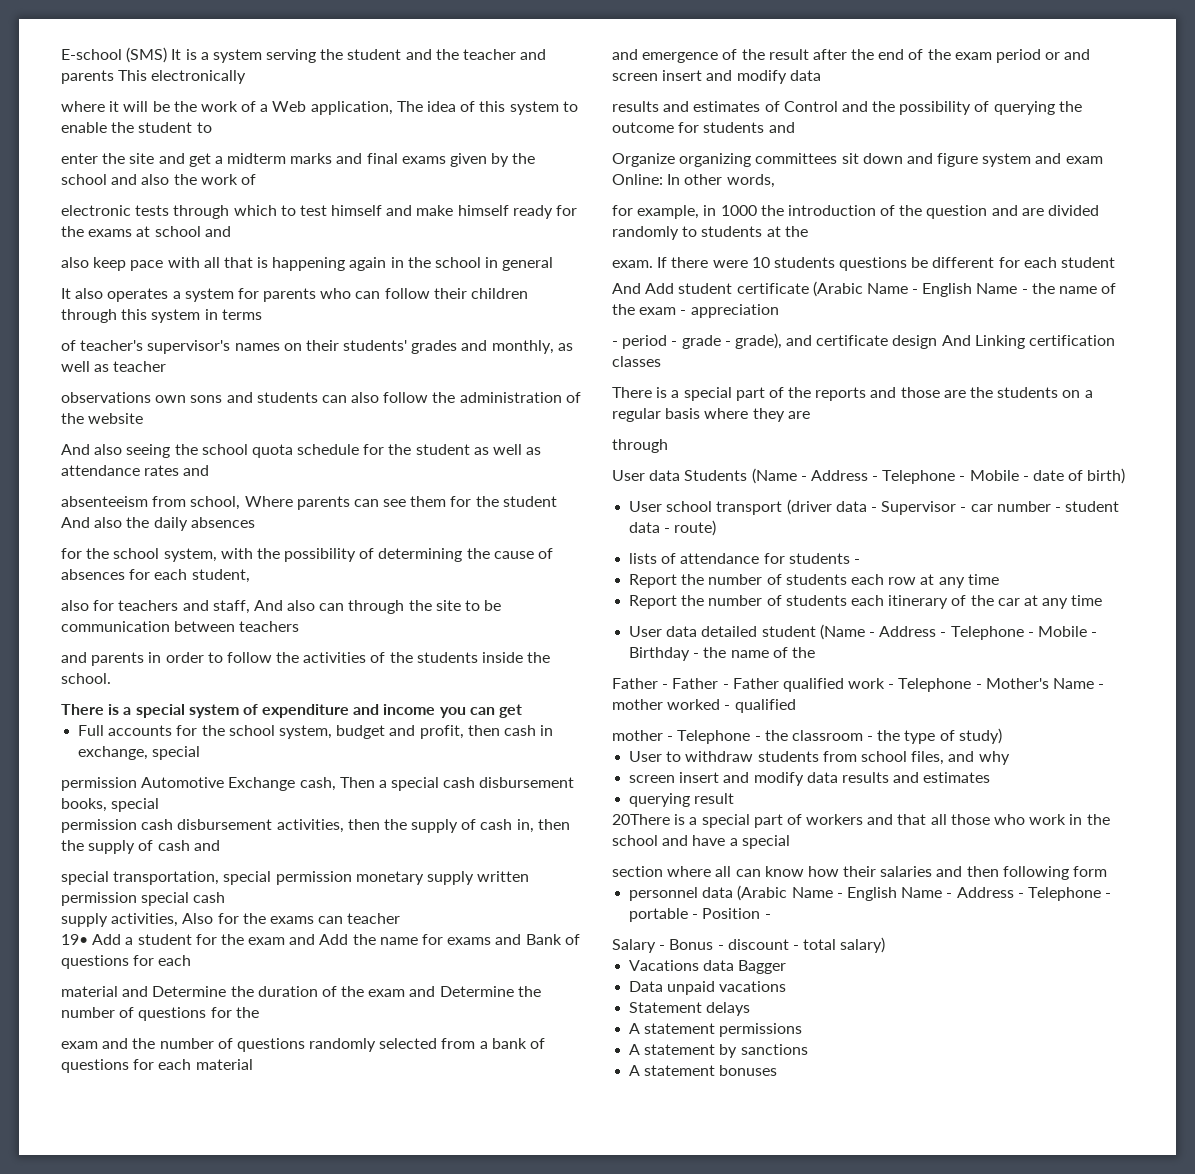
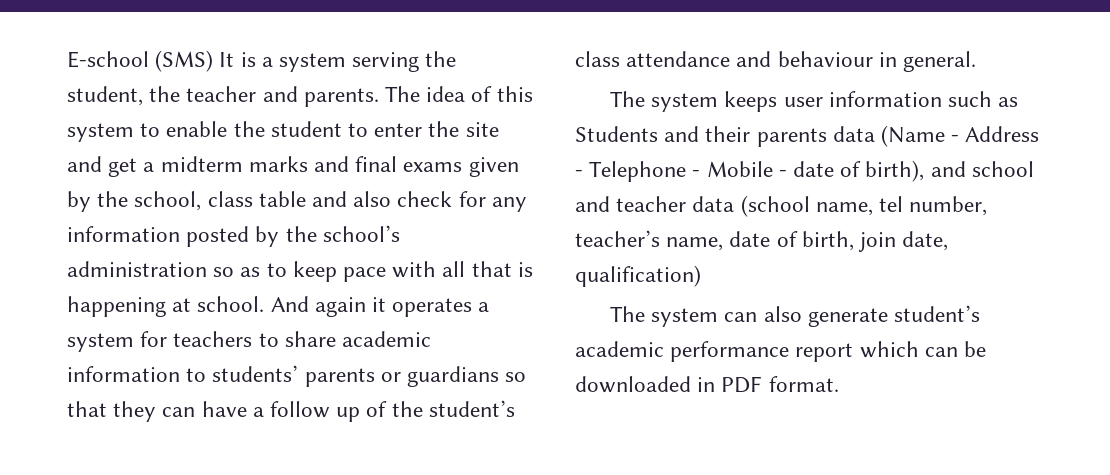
[347,49,432,60] student and -> [67,86,143,106] student,
[61,70,247,84] [61,101,393,115] parents This electronically // where it will be the work of a Web application, -> [303,88,379,107] parents.
(212, 127) // -> (369, 130) none
[61,174,256,185] [61,205,578,219] [61,226,231,237] [61,257,89,268] school and also the work of // electronic tests through which to test himself and make himself ready for the exams at school and // also -> [134,191,527,212] [67,225,400,247] [67,261,287,277] school, class table and also check for any information posted by the school’s administration so as to
[349,257,554,271] [61,288,529,302] [61,309,262,323] [61,340,573,354] [61,361,167,372] [61,392,581,403] [61,413,144,424] [61,444,542,458] [61,465,210,476] [61,496,557,510] [61,517,255,531] [61,548,554,562] [61,569,250,583] [61,600,502,614] [61,621,300,632] [61,652,551,666] [61,673,111,684] [61,704,523,718] [78,725,554,739] [78,746,201,760] [61,777,575,791] [61,798,160,812] [61,819,570,833] [61,840,220,854] [61,871,530,885] [61,892,226,906] [61,913,401,927] [61,934,580,945] [61,955,192,969] [61,986,541,997] [61,1007,259,1021] [61,1038,546,1052] [61,1059,253,1073] [612,49,1091,63] [612,70,821,84] [612,101,1082,115] [612,122,795,133] [612,153,1103,167] [612,174,775,188] [612,205,1100,219] [612,226,808,240] [612,257,1116,271] [612,281,1117,297] [612,304,779,318] [612,333,1116,349] [612,356,661,367] [612,387,1093,401] [612,408,810,422] [612,439,668,453] [612,470,748,481] again in the school in general // It also operates a system for parents who can follow their children through this system in terms // of teacher's supervisor's names on their students' grades and monthly, as well as teacher // observations own sons and students can also follow the administration of the website // And also seeing the school quota schedule for the student as well as attendance rates and // absenteeism from school, Where parents can see them for the student And also the daily absences // for the school system, with the possibility of determining the cause of absences for each student, // also for teachers and staff, And also can through the site to be communication between teachers // and parents in order to follow the activities of the students inside the school. // There is a special system of expenditure and income you can get // Full accounts for the school system, budget and profit, then cash in exchange, special // permission Automotive Exchange cash, Then a special cash disbursement books, special // permission cash disbursement activities, then the supply of cash in, then the supply of cash and // special transportation, special permission monetary supply written permission special cash // supply activities, Also for the exams can teacher // 19• Add a student for the exam and Add the name for exams and Bank of questions for each // material and Determine the duration of the exam and Determine the number of questions for the // exam and the number of questions randomly selected from a bank of questions for each material // and emergence of the result after the end of the exam period or and screen insert and modify data // results and estimates of Control and the possibility of querying the outcome for students and // Organize organizing committees sit down and figure system and exam Online: In other words, // for example, in 1000 the introduction of the question and are divided randomly to students at the // exam. If there were 10 students questions be different for each student // And Add student certificate (Arabic Name - English Name - the name of the exam - appreciation // - period - grade - grade), and certificate design And Linking certification classes // There is a special part of the reports and those are the students on a regular basis where they are // through // User data Students -> [172,296,490,317] [67,331,432,352] [67,365,527,387] [67,400,515,422] [575,51,977,72] [609,91,1019,112] [575,126,875,147] at school. And again it operates a system for teachers to share academic information to students’ parents or guardians so that they can have a follow up of the student’s class attendance and behaviour in general. // The system keeps user information such as Students and their parents data
[1087,468,1126,484] [629,499,1120,515] [629,520,717,536] [629,553,860,564] [629,574,999,588] [629,595,1103,609] [629,624,1098,640] [629,647,815,661] [612,678,1105,692] [612,699,796,713] [612,728,1002,744] [629,751,1010,765] [629,772,991,786] [629,793,735,807] [612,814,1110,828] [612,835,790,849] [612,866,1108,880] [629,885,1112,901] [629,908,771,922] [612,937,886,953] [629,960,787,974] [629,981,787,995] [629,1002,751,1016] [629,1023,803,1037] [629,1044,808,1058] [629,1065,778,1076] birth) // User school transport (driver data - Supervisor - car number - student data - route) // lists of attendance for students - // Report the number of students each row at any time // Report the number of students each itinerary of the car at any time // User data detailed student (Name - Address - Telephone - Mobile - Birthday - the name of the // Father - Father - Father qualified work - Telephone - Mother's Name - mother worked - qualified // mother - Telephone - the classroom - the type of study) // User to withdraw students from school files, and why // screen insert and modify data results and estimates // querying result // 20There is a special part of workers and that all those who work in the school and have a special // section where all can know how their salaries and then following form // personnel data (Arabic Name - English Name - Address - Telephone - portable - Position - // Salary - Bonus - discount - total salary) // Vacations data Bagger // Data unpaid vacations // Statement delays // A statement permissions // A statement by sanctions // A statement bonuses -> [865,160,1034,182] [575,195,988,217] [575,230,949,252] [575,265,701,287] [609,305,981,327] [575,341,987,362] [575,376,839,393] birth), and school and teacher data (school name, tel number, teacher’s name, date of birth, join date, qualification) // The system can also generate student’s academic performance report which can be downloaded in PDF format.

